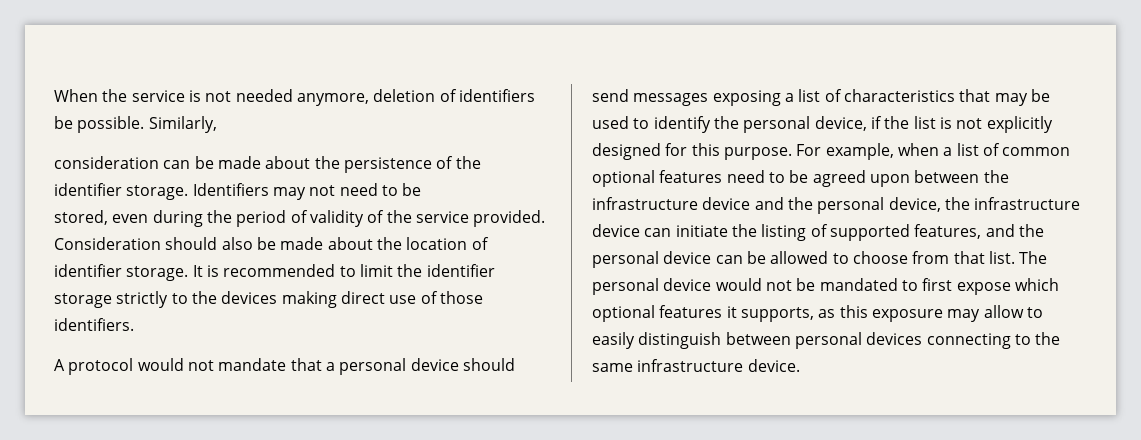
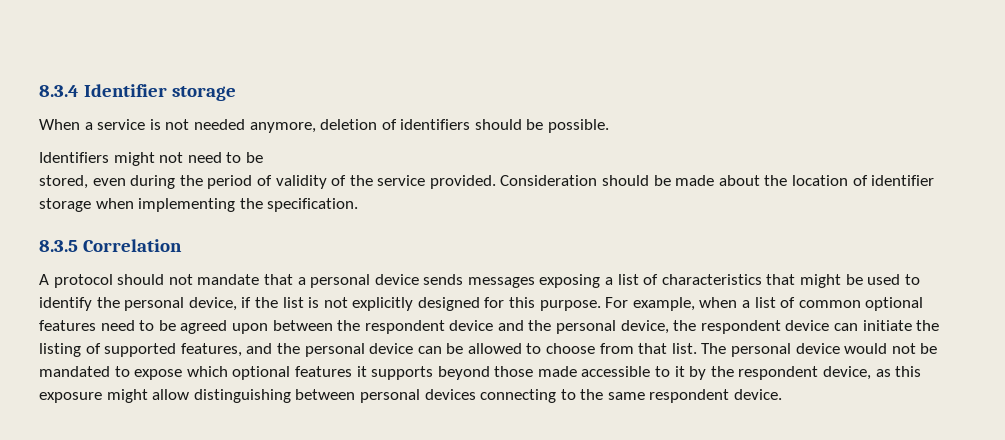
[54,89,128,102] When the -> [39,84,237,101] [39,119,93,130] 8.3.4 Identifier storage // When a
(535, 95) none -> [474,119,522,130] should
[148,116,217,133] [54,156,481,173] [54,183,306,200] Similarly, // consideration can be made about the persistence of the identifier storage. Identifiers may -> [39,152,155,166] // Identifiers might
[221,237,253,250] also -> (650, 180) none
[126,264,495,281] [54,291,483,308] [54,318,134,331] storage. It is recommended to limit the identifier storage strictly to the devices making direct use of those identifiers. -> [39,198,359,212] [39,239,183,252] storage when implementing the specification. // 8.3.5 Correlation
[137,358,184,371] would -> [117,274,165,285] should
[462,358,515,371] [592,89,629,102] should send -> [423,274,464,285] sends
[994,93,1028,106] may -> [800,274,842,288] might
[592,197,698,210] infrastructure -> [364,320,445,334] respondent
[974,197,1081,210] infrastructure -> [700,320,781,334] respondent
[922,278,953,291] first -> (130, 371) none
[740,305,1043,322] [592,332,722,349] supports, as this exposure may allow to easily distinguish -> [371,366,922,380] [39,389,291,403] supports beyond those made accessible to it by the respondent device, as this exposure might allow distinguishing
[637,359,744,372] infrastructure -> [649,389,730,403] respondent

